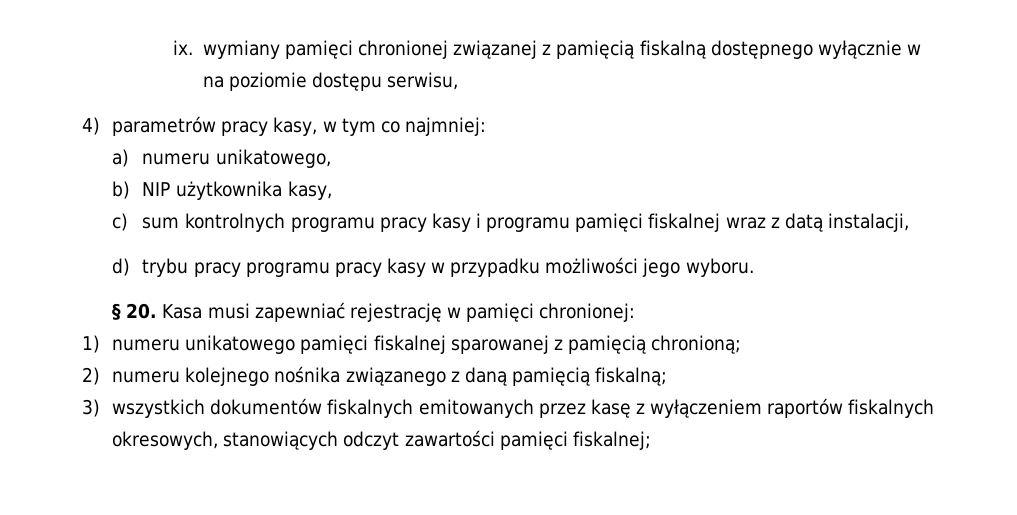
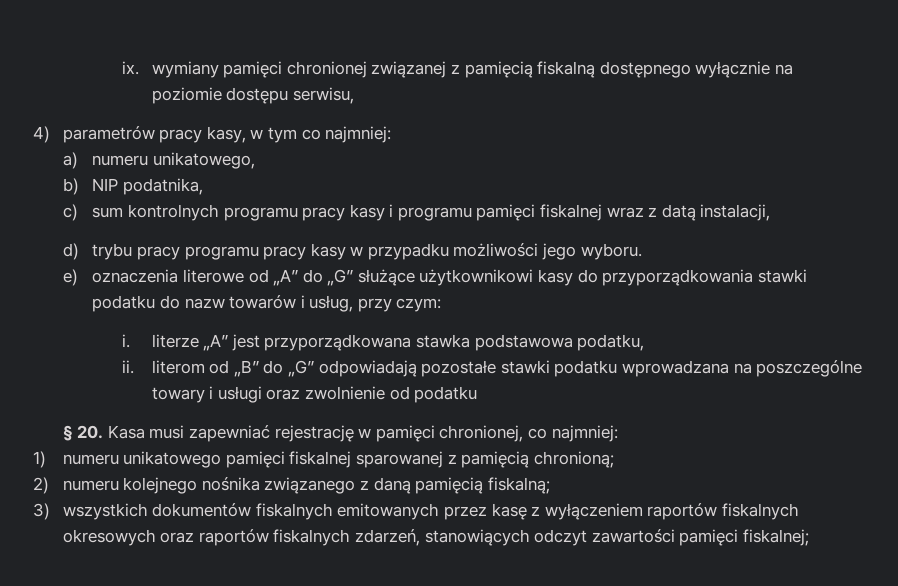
[906,44,921,55] w -> (771, 69) none
[175,181,332,200] użytkownika kasy, -> [122,178,203,195] podatnika,
(754, 267) none -> [62,269,807,286] [92,295,442,312] [122,334,645,351] [122,360,863,377] [151,386,478,403] // e) oznaczenia literowe od „A” do „G” służące użytkownikowi kasy do przyporządkowania stawki podatku do nazw towarów i usług, przy czym: // i. literze „A” jest przyporządkowana stawka podstawowa podatku, // ii. literom od „B” do „G” odpowiadają pozostałe stawki podatku wprowadzana na poszczególne towary i usługi oraz zwolnienie od podatku
[539,303,636,322] chronionej: -> [439,425,618,442] chronionej, co najmniej:
[112,431,219,450] okresowych, -> [62,529,421,546] okresowych oraz raportów fiskalnych zdarzeń,

